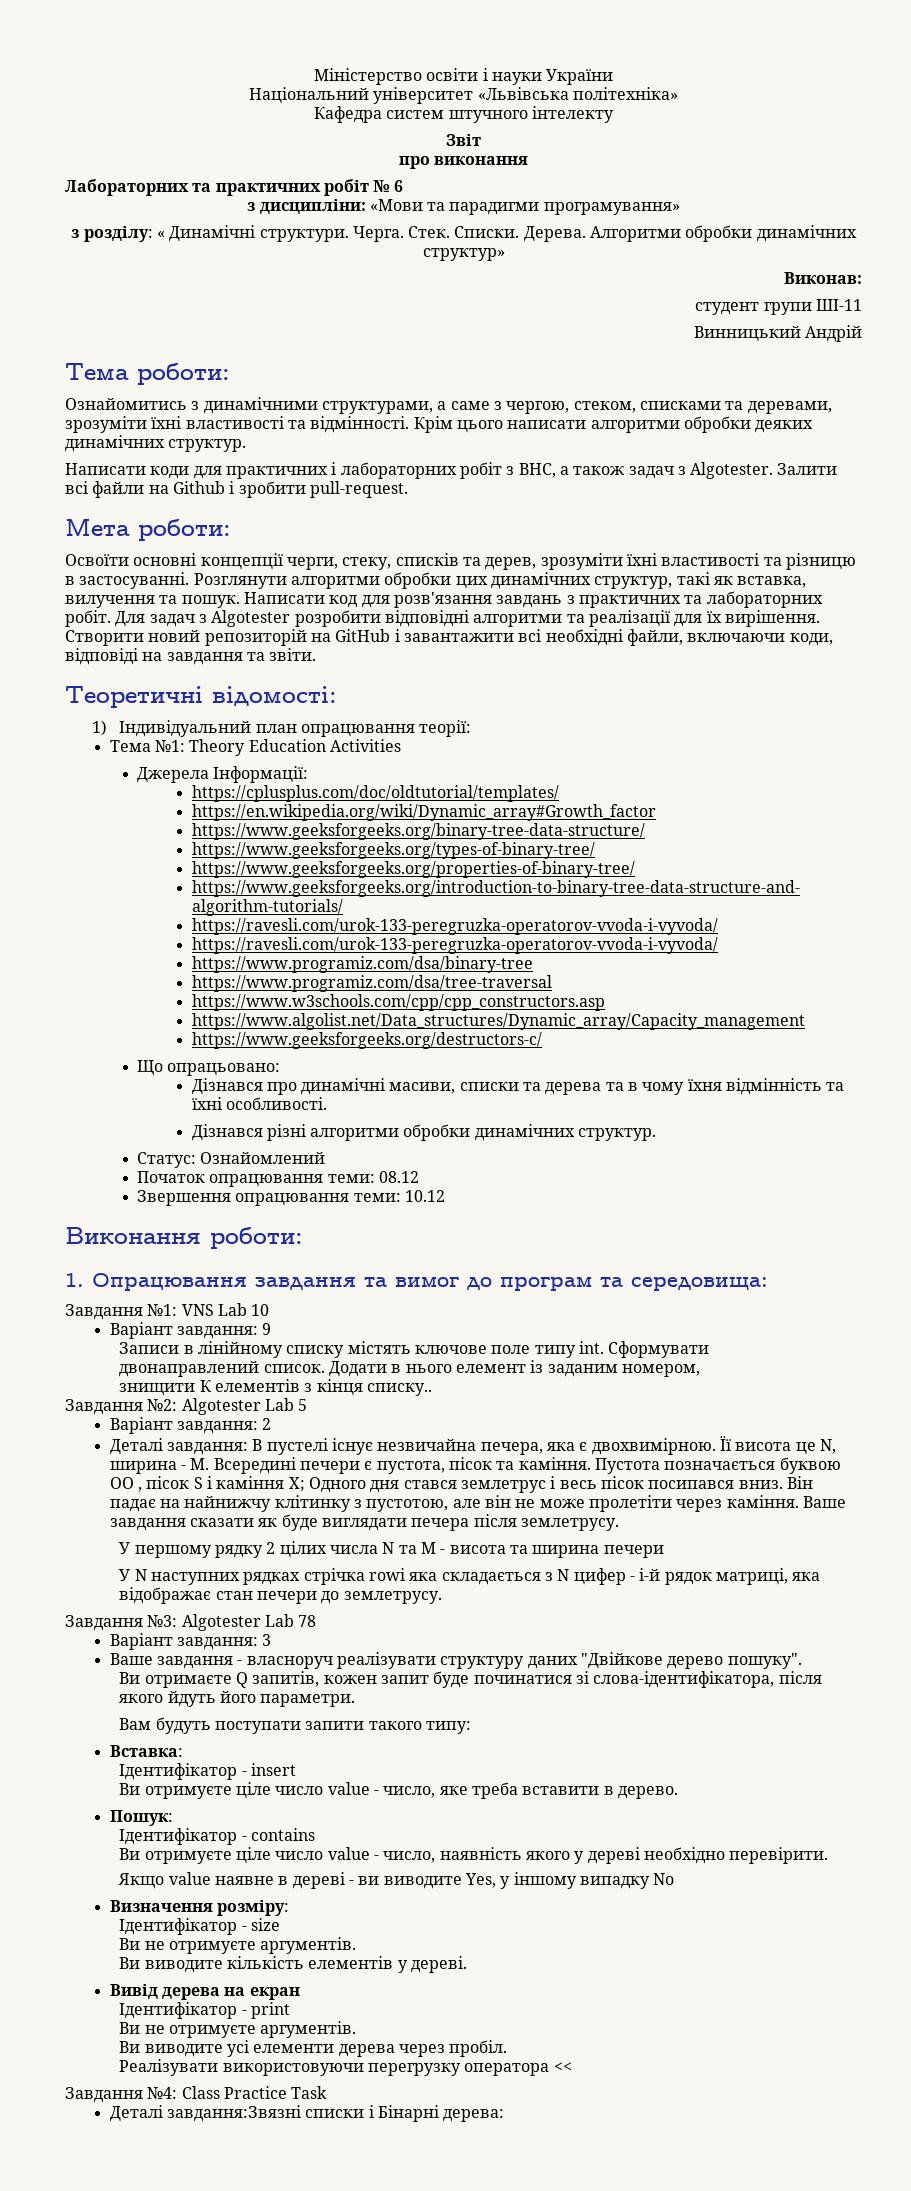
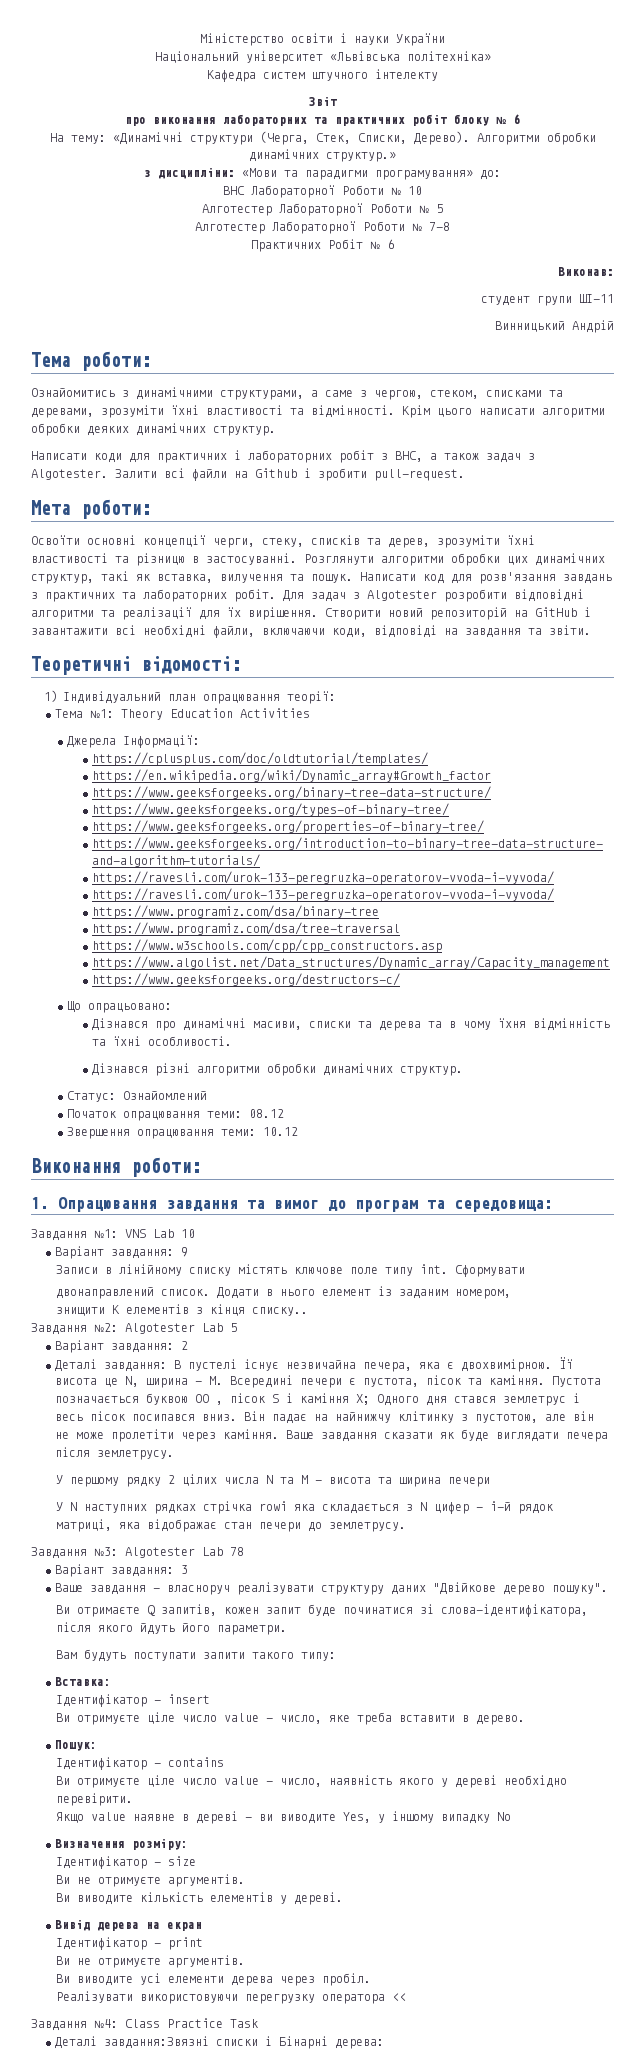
[65,179,189,196] // Лабораторних -> [223,114,307,126] лабораторних
[373,180,403,192] № 6 -> [454,114,520,126] [49,131,596,145] [249,149,396,162] блоку № 6 // На тему: «Динамічні структури (Черга, Стек, Списки, Дерево). Алгоритми обробки динамічних структур.»
[71,225,857,242] [422,248,505,261] // з розділу: « Динамічні структури. Черга. Стек. Списки. Дерева. Алгоритми обробки динамічних структур» -> [480,170,501,180] [223,185,422,198] [202,203,443,216] [195,221,450,234] [251,239,394,252] до: // ВНС Лабораторної Роботи № 10 // Алготестер Лабораторної Роботи № 5 // Алготестер Лабораторної Роботи № 7-8 // Практичних Робіт № 6

